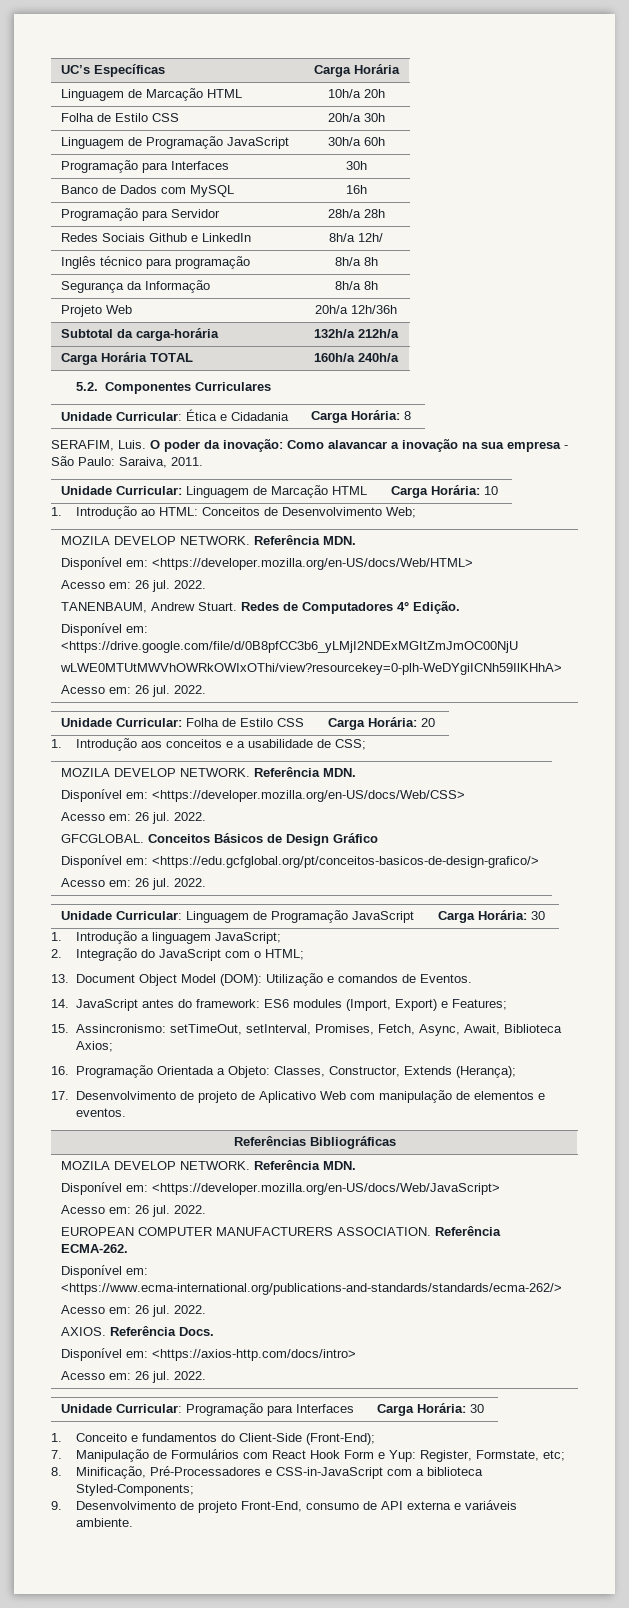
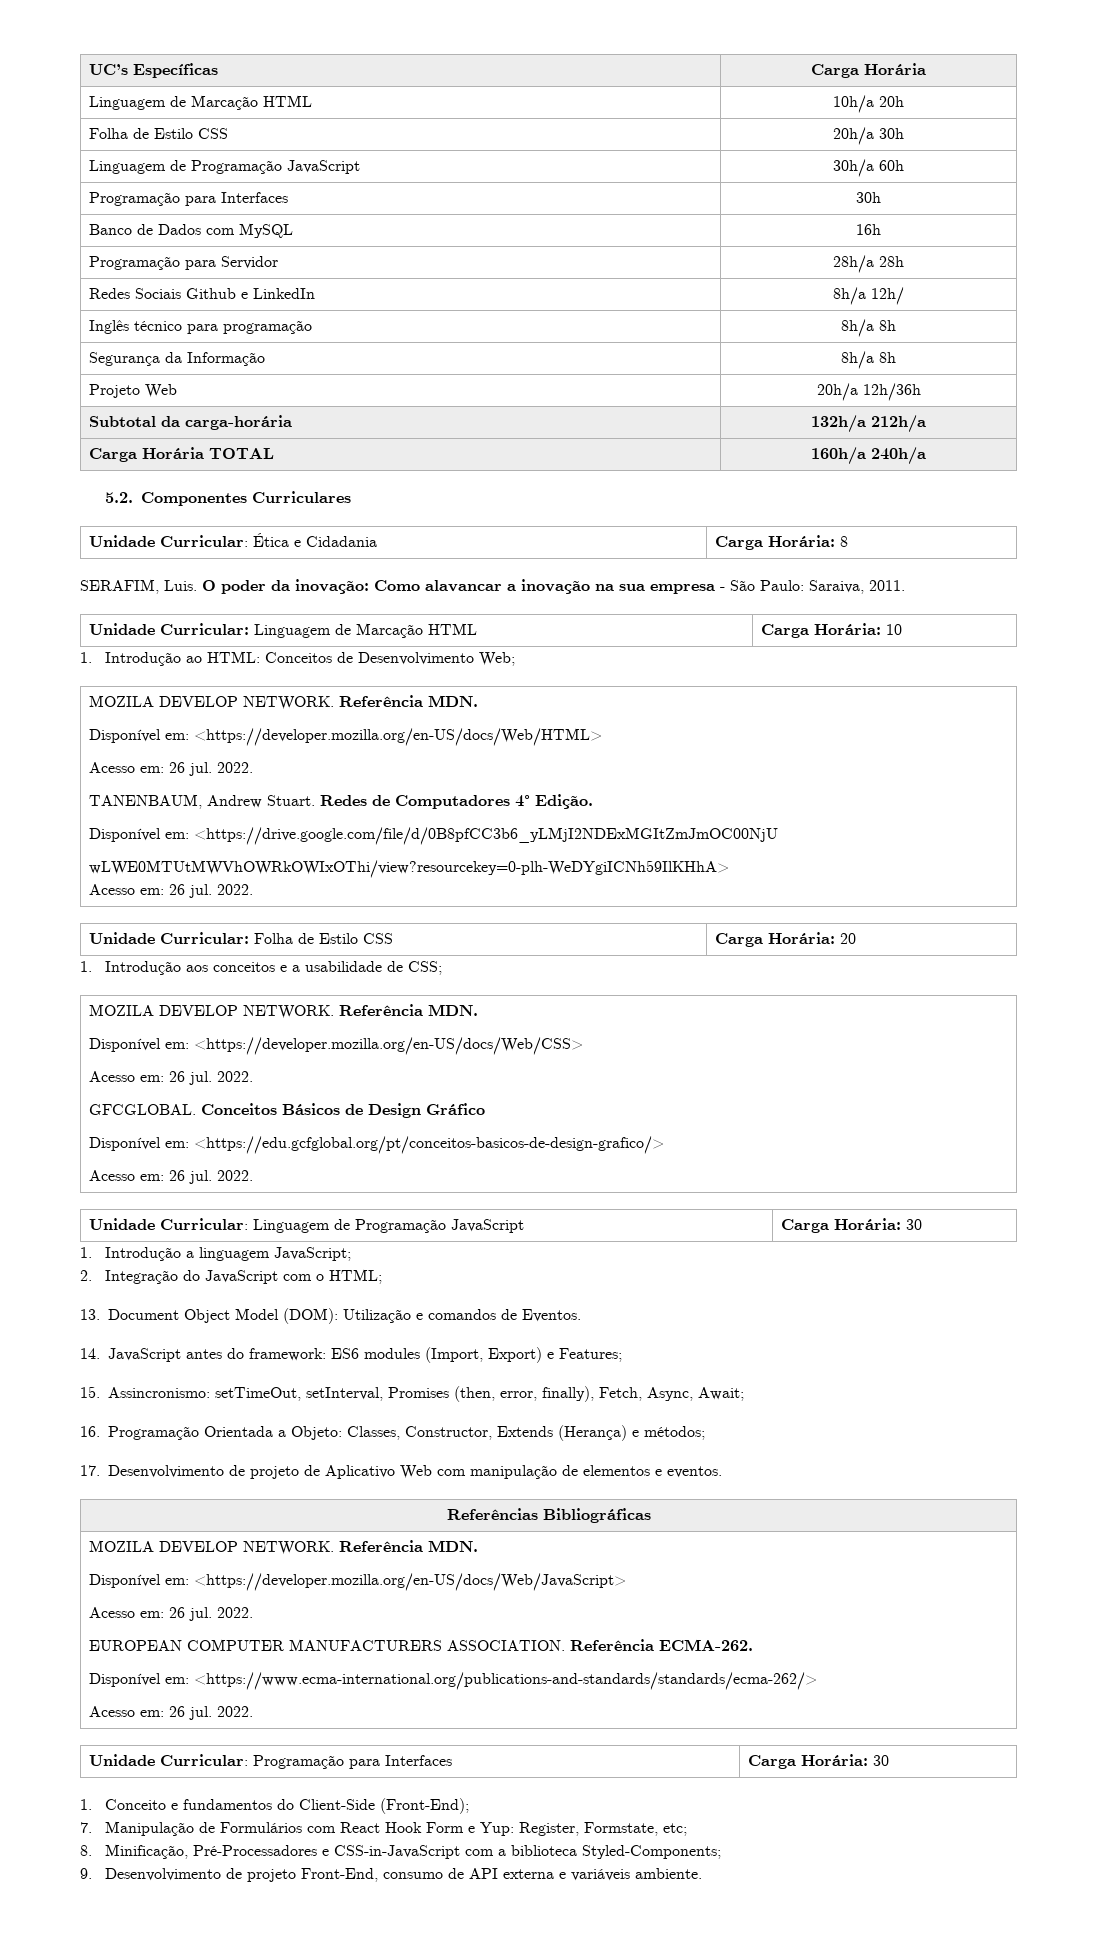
[315,1024,563,1036] [76,1041,114,1052] Promises, Fetch, Async, Await, Biblioteca Axios; -> [388,1386,744,1402] Promises (then, error, finally), Fetch, Async, Await;
[456,1066,517,1078] (Herança); -> [558,1425,705,1441] (Herança) e métodos;
[61,1326,215,1336] [61,1348,357,1361] [61,1371,207,1383] // AXIOS. Referência Docs. // Disponível em: <https://axios-http.com/docs/intro> // Acesso em: 26 jul. 2022. -> (253, 1711) none

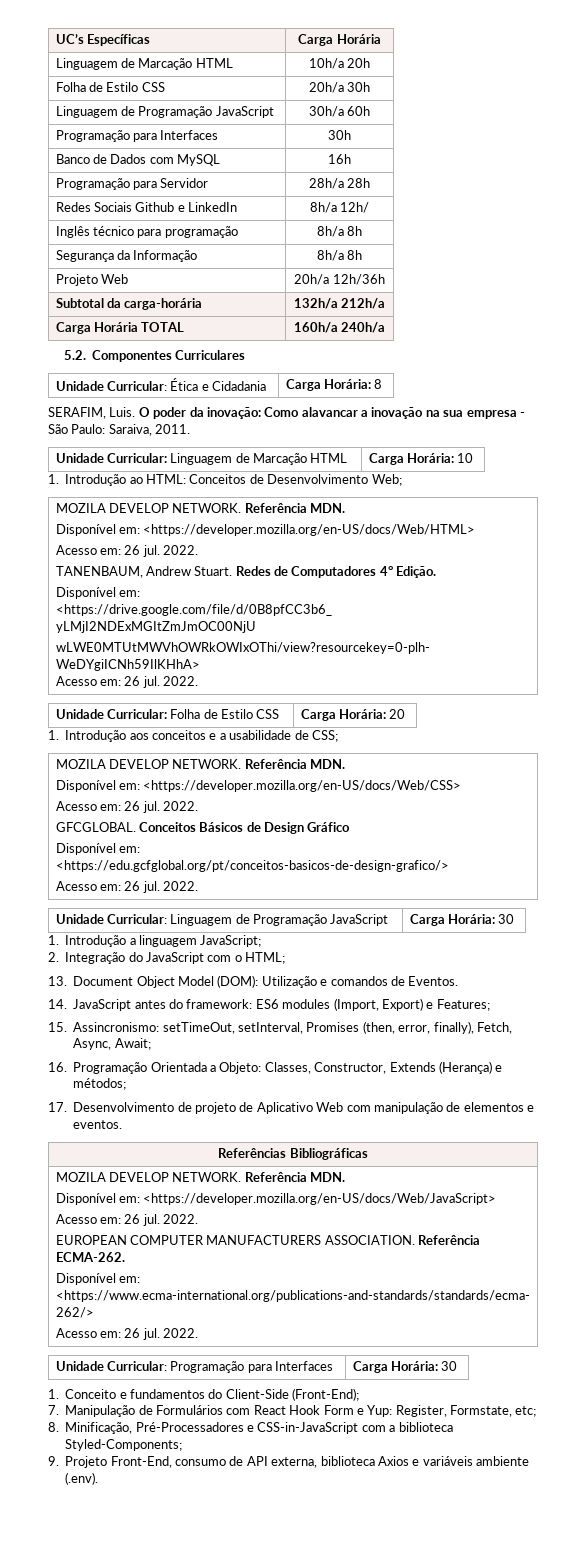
[104,1868,296,1882] Desenvolvimento de projeto -> [65,1456,108,1468] Projeto
[502,1868,702,1881] externa e variáveis ambiente. -> [271,1456,529,1468] [65,1472,99,1485] externa, biblioteca Axios e variáveis ambiente (.env).

